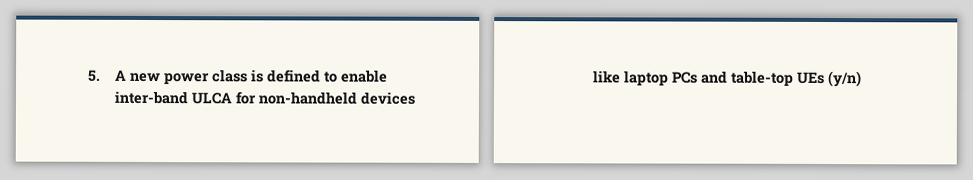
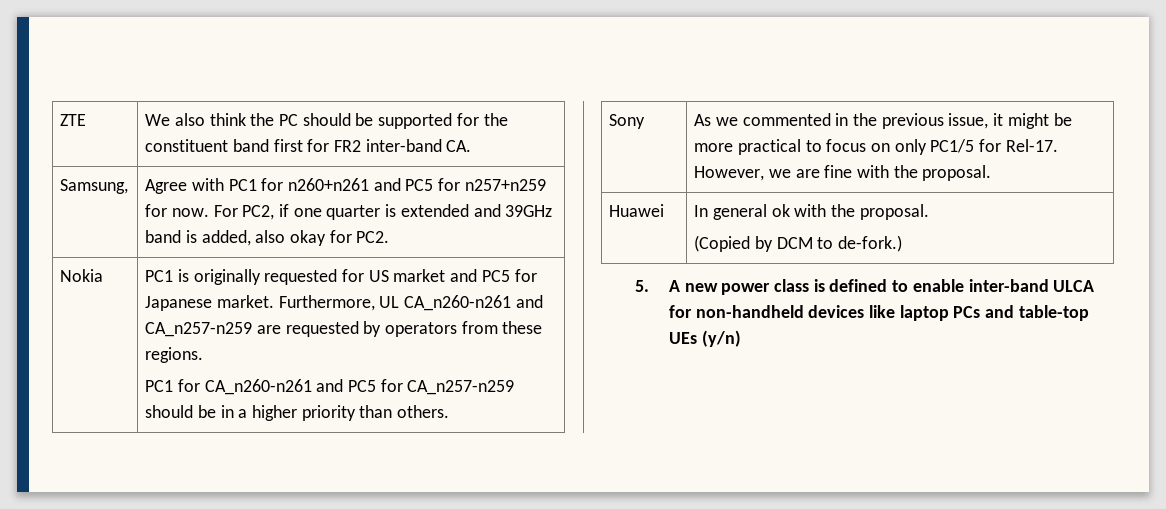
(88, 75) none -> [60,114,87,126] [145,113,508,129] [145,139,472,152] [60,179,129,194] [145,178,546,194] [145,204,553,220] [145,230,390,246] [60,269,104,282] [145,269,537,285] [145,295,543,311] [145,321,543,337] [145,347,204,363] [145,379,515,395] [145,405,450,421] [609,114,646,129] [694,113,1072,129] [694,139,1058,155] [694,165,992,181] [609,204,665,217] [694,204,929,220] [694,235,902,252] ZTE | We also think the PC should be supported for the constituent band first for FR2 inter-band CA. // Samsung, | Agree with PC1 for n260+n261 and PC5 for n257+n259 for now. For PC2, if one quarter is extended and 39GHz band is added, also okay for PC2. // Nokia | PC1 is originally requested for US market and PC5 for Japanese market. Furthermore, UL CA_n260-n261 and CA_n257-n259 are requested by operators from these regions. // PC1 for CA_n260-n261 and PC5 for CA_n257-n259 should be in a higher priority than others. // Sony | As we commented in the previous issue, it might be more practical to focus on only PC1/5 for Rel-17. However, we are fine with the proposal. // Huawei | In general ok with the proposal. // (Copied by DCM to de-fork.) //

